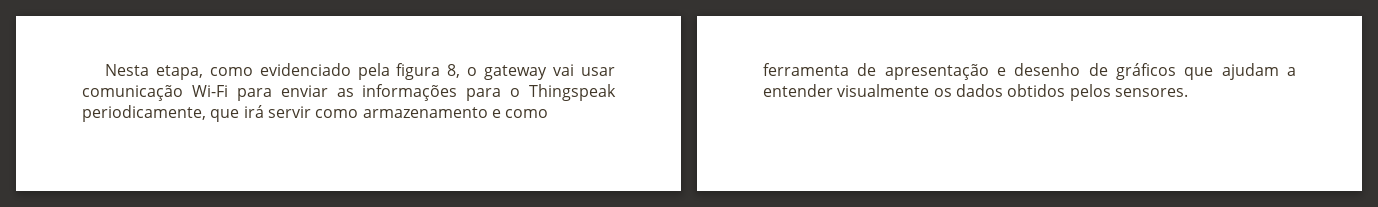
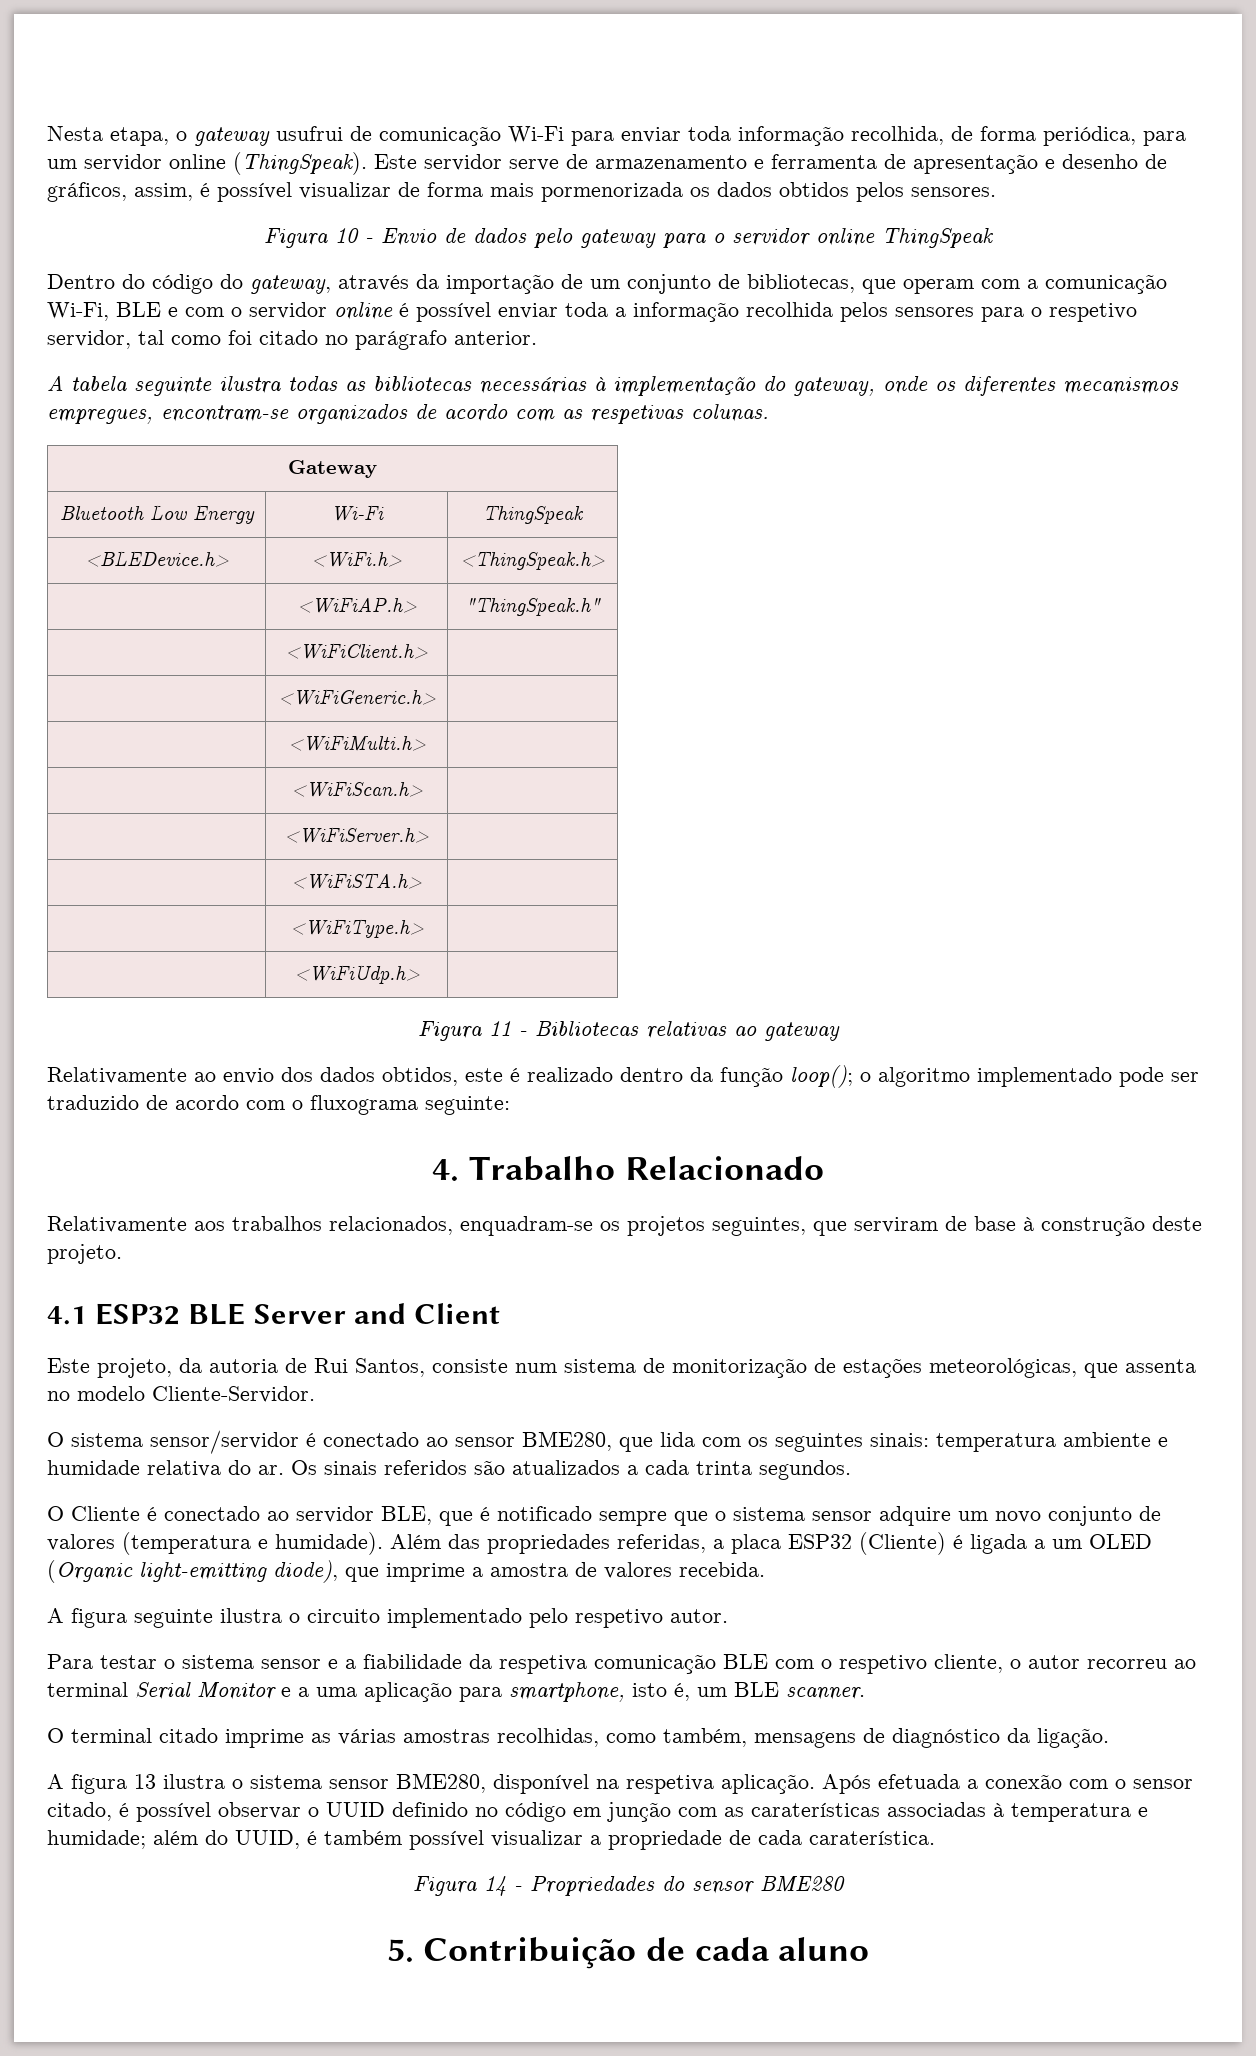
[209,63,615,80] [82,84,616,101] [82,105,359,122] como evidenciado pela figura 8, o gateway vai usar comunicação Wi-Fi para enviar as informações para o Thingspeak periodicamente, que irá servir como -> [176,126,1186,146] [47,152,588,175] o gateway usufrui de comunicação Wi-Fi para enviar toda informação recolhida, de forma periódica, para um servidor online (ThingSpeak). Este servidor serve de
[505,109,549,118] como -> (764, 164) none
[1116,63,1296,80] [763,84,930,97] gráficos que ajudam a entender visualmente -> [47,182,683,202] gráficos, assim, é possível visualizar de forma mais pormenorizada
(1188, 92) none -> [264,228,994,248] [47,274,1167,294] [47,302,1137,322] [47,330,537,350] [47,375,1179,396] [47,404,769,424] [288,460,377,478] [59,505,255,524] [330,505,384,521] [483,505,584,524] [84,551,229,567] [311,551,402,567] [460,551,605,570] [296,597,417,613] [465,597,601,616] [285,643,428,659] [277,689,436,705] [287,735,426,751] [290,781,423,797] [284,827,429,843] [291,873,422,889] [289,919,424,938] [293,965,420,984] [417,1021,840,1041] [47,1065,1199,1088] [47,1095,510,1115] [432,1156,824,1181] [47,1216,1202,1236] [47,1244,122,1264] [47,1303,501,1325] [47,1358,1196,1378] [47,1386,315,1403] [47,1430,1168,1454] [47,1460,851,1480] [47,1506,1161,1526] [47,1532,1152,1555] [47,1560,765,1583] [47,1608,728,1628] [47,1654,1196,1674] [47,1682,865,1702] [47,1728,1109,1748] [47,1773,1193,1794] [47,1802,1148,1822] [47,1830,935,1850] [413,1876,845,1896] [386,1937,870,1969] // Figura 10 - Envio de dados pelo gateway para o servidor online ThingSpeak // Dentro do código do gateway, através da importação de um conjunto de bibliotecas, que operam com a comunicação Wi-Fi, BLE e com o servidor online é possível enviar toda a informação recolhida pelos sensores para o respetivo servidor, tal como foi citado no parágrafo anterior. // A tabela seguinte ilustra todas as bibliotecas necessárias à implementação do gateway, onde os diferentes mecanismos empregues, encontram-se organizados de acordo com as respetivas colunas. // Gateway // Bluetooth Low Energy | Wi-Fi | ThingSpeak // <BLEDevice.h> | <WiFi.h> | <ThingSpeak.h> // | <WiFiAP.h> | "ThingSpeak.h" // | <WiFiClient.h> | // | <WiFiGeneric.h> | // | <WiFiMulti.h> | // | <WiFiScan.h> | // | <WiFiServer.h> | // | <WiFiSTA.h> | // | <WiFiType.h> | // | <WiFiUdp.h> | // Figura 11 - Bibliotecas relativas ao gateway // Relativamente ao envio dos dados obtidos, este é realizado dentro da função loop(); o algoritmo implementado pode ser traduzido de acordo com o fluxograma seguinte: // 4. Trabalho Relacionado // Relativamente aos trabalhos relacionados, enquadram-se os projetos seguintes, que serviram de base à construção deste projeto. // 4.1 ESP32 BLE Server and Client // Este projeto, da autoria de Rui Santos, consiste num sistema de monitorização de estações meteorológicas, que assenta no modelo Cliente-Servidor. // O sistema sensor/servidor é conectado ao sensor BME280, que lida com os seguintes sinais: temperatura ambiente e humidade relativa do ar. Os sinais referidos são atualizados a cada trinta segundos. // O Cliente é conectado ao servidor BLE, que é notificado sempre que o sistema sensor adquire um novo conjunto de valores (temperatura e humidade). Além das propriedades referidas, a placa ESP32 (Cliente) é ligada a um OLED (Organic light-emitting diode), que imprime a amostra de valores recebida. // A figura seguinte ilustra o circuito implementado pelo respetivo autor. // Para testar o sistema sensor e a fiabilidade da respetiva comunicação BLE com o respetivo cliente, o autor recorreu ao terminal Serial Monitor e a uma aplicação para smartphone, isto é, um BLE scanner. // O terminal citado imprime as várias amostras recolhidas, como também, mensagens de diagnóstico da ligação. // A figura 13 ilustra o sistema sensor BME280, disponível na respetiva aplicação. Após efetuada a conexão com o sensor citado, é possível observar o UUID definido no código em junção com as caraterísticas associadas à temperatura e humidade; além do UUID, é também possível visualizar a propriedade de cada caraterística. // Figura 14 - Propriedades do sensor BME280 // 5. Contribuição de cada aluno

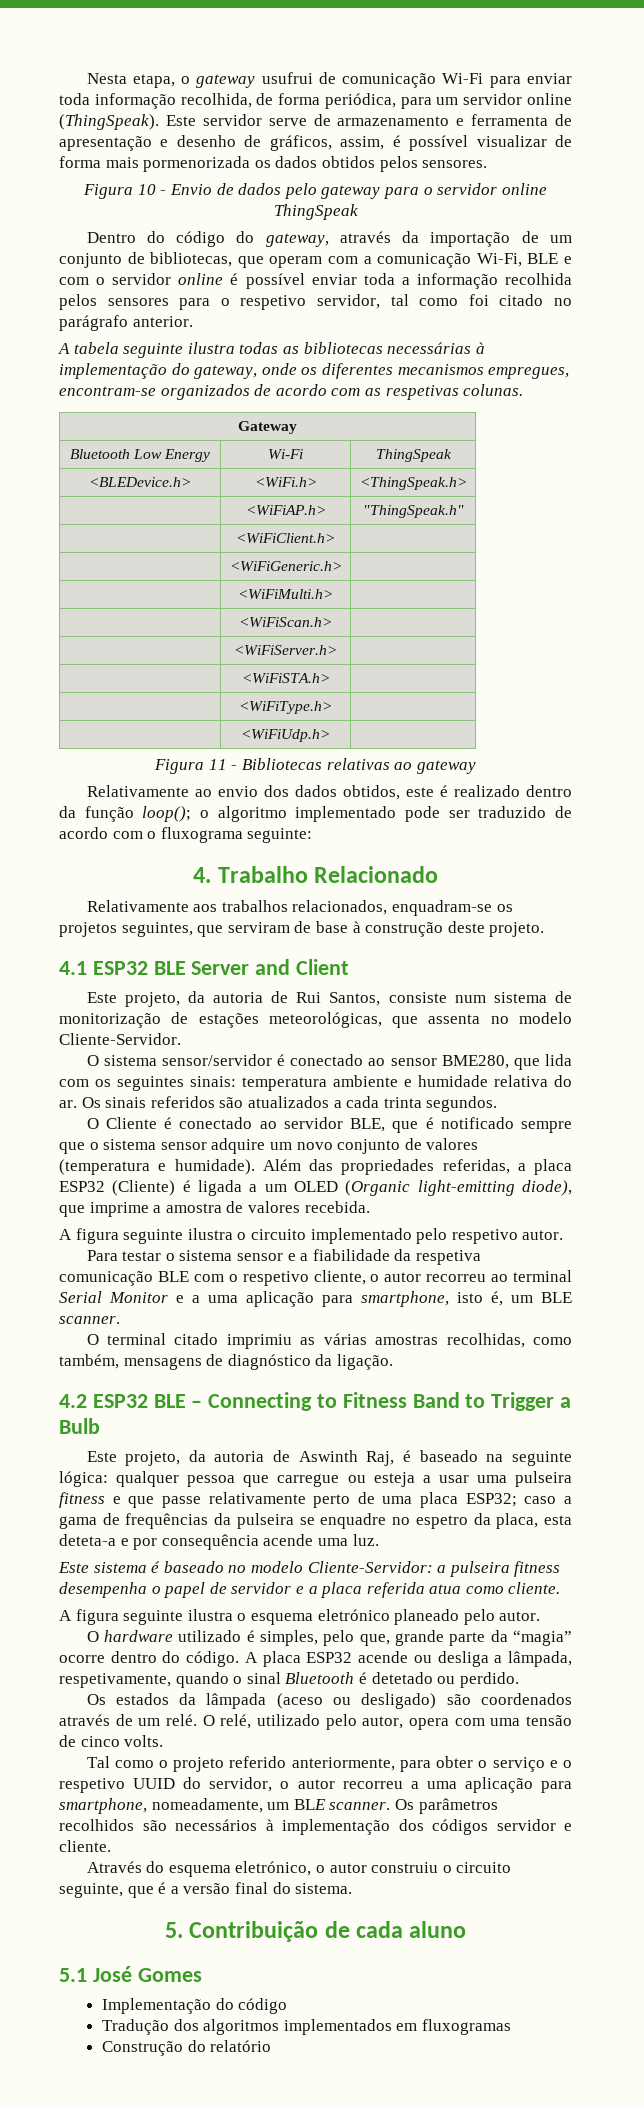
[225,1729,304,1748] imprime -> [226,1334,292,1349] imprimiu
[47,1773,1193,1794] [47,1802,1148,1822] [47,1830,935,1850] [413,1876,845,1896] // A figura 13 ilustra o sistema sensor BME280, disponível na respetiva aplicação. Após efetuada a conexão com o sensor citado, é possível observar o UUID definido no código em junção com as caraterísticas associadas à temperatura e humidade; além do UUID, é também possível visualizar a propriedade de cada caraterística. // Figura 14 - Propriedades do sensor BME280 -> [59,1392,572,1411] [59,1418,100,1434] [86,1450,572,1466] [59,1471,573,1487] [59,1492,572,1508] [59,1513,572,1529] [59,1534,379,1550] [58,1561,561,1577] [59,1582,561,1598] [59,1609,541,1625] [86,1630,573,1646] [59,1651,572,1667] [59,1672,519,1688] [86,1693,572,1709] [59,1714,572,1730] [59,1735,164,1747] [86,1756,572,1772] [59,1777,573,1793] [59,1798,498,1814] [59,1819,572,1835] [59,1840,111,1852] [86,1861,512,1877] [59,1882,353,1898] // 4.2 ESP32 BLE – Connecting to Fitness Band to Trigger a Bulb // Este projeto, da autoria de Aswinth Raj, é baseado na seguinte lógica: qualquer pessoa que carregue ou esteja a usar uma pulseira fitness e que passe relativamente perto de uma placa ESP32; caso a gama de frequências da pulseira se enquadre no espetro da placa, esta deteta-a e por consequência acende uma luz. // Este sistema é baseado no modelo Cliente-Servidor: a pulseira fitness desempenha o papel de servidor e a placa referida atua como cliente. // A figura seguinte ilustra o esquema eletrónico planeado pelo autor. // O hardware utilizado é simples, pelo que, grande parte da “magia” ocorre dentro do código. A placa ESP32 acende ou desliga a lâmpada, respetivamente, quando o sinal Bluetooth é detetado ou perdido. // Os estados da lâmpada (aceso ou desligado) são coordenados através de um relé. O relé, utilizado pelo autor, opera com uma tensão de cinco volts. // Tal como o projeto referido anteriormente, para obter o serviço e o respetivo UUID do servidor, o autor recorreu a uma aplicação para smartphone, nomeadamente, um BLE scanner. Os parâmetros recolhidos são necessários à implementação dos códigos servidor e cliente. // Através do esquema eletrónico, o autor construiu o circuito seguinte, que é a versão final do sistema.
(870, 1949) none -> [59,1966,202,1982] [102,1998,288,2014] [102,2019,511,2035] [102,2040,272,2056] // 5.1 José Gomes // Implementação do código // Tradução dos algoritmos implementados em fluxogramas // Construção do relatório

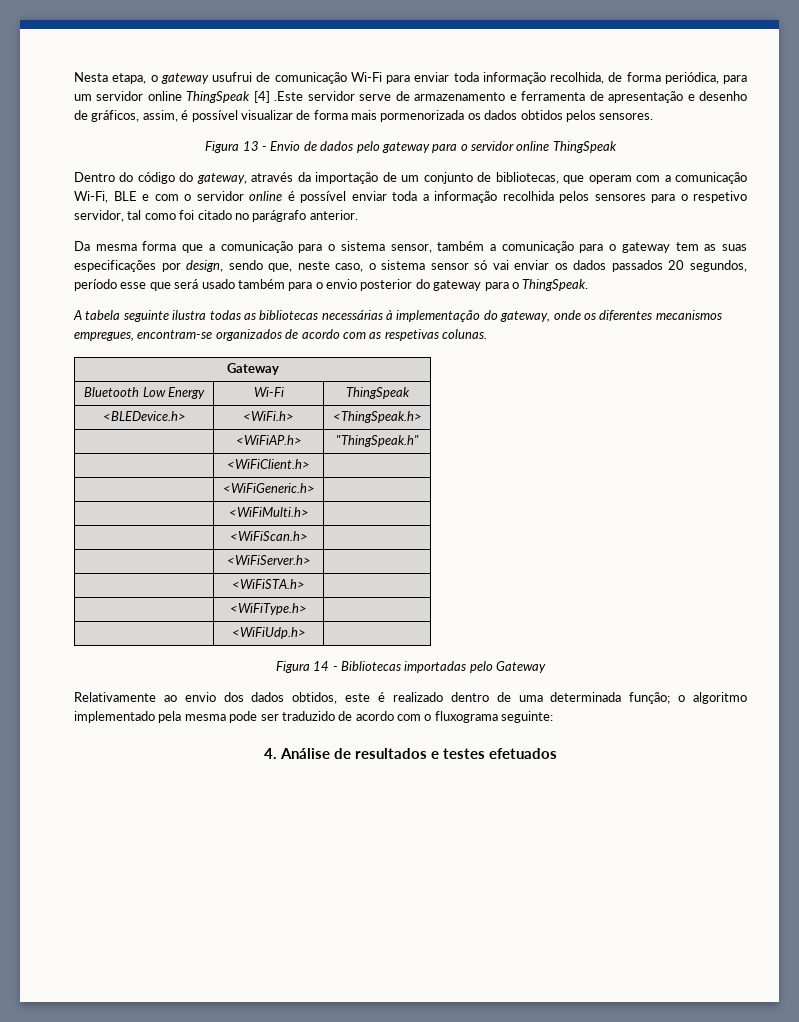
[59,114,196,130] (ThingSpeak). Este -> [186,91,304,103] ThingSpeak [4] .Este
[137,184,156,195] 10 -> [242,141,259,151] 13
(193, 321) none -> [74,241,747,253] [74,260,747,272] [74,279,589,291] // Da mesma forma que a comunicação para o sistema sensor, também a comunicação para o gateway tem as suas especificações por design, sendo que, neste caso, o sistema sensor só vai enviar os dados passados 20 segundos, período esse que será usado também para o envio posterior do gateway para o ThingSpeak.
[208,759,227,770] 11 -> [313,661,330,671] 14
[326,758,476,774] relativas ao gateway -> [404,661,547,673] importadas pelo Gateway
[59,806,192,822] da função loop(); -> [496,692,671,704] de uma determinada função;
(397, 814) none -> [158,711,226,723] pela mesma
[217,866,438,883] [86,900,513,916] [59,921,545,937] [59,959,350,975] [86,991,572,1007] [59,1012,572,1028] [59,1033,181,1045] [86,1054,573,1070] [59,1075,572,1091] [59,1096,498,1112] [86,1117,572,1133] [59,1138,479,1154] [59,1159,572,1175] [59,1180,572,1196] [59,1201,370,1217] [59,1228,564,1244] [86,1249,481,1265] [59,1270,572,1286] [59,1291,572,1307] [59,1316,120,1324] [86,1333,572,1349] [59,1354,393,1370] [59,1392,572,1411] [59,1418,100,1434] [86,1450,572,1466] [59,1471,573,1487] [59,1492,572,1508] [59,1513,572,1529] [59,1534,379,1550] [58,1561,561,1577] [59,1582,561,1598] [59,1609,541,1625] [86,1630,573,1646] [59,1651,572,1667] [59,1672,519,1688] [86,1693,572,1709] [59,1714,572,1730] [59,1735,164,1747] [86,1756,572,1772] [59,1777,573,1793] [59,1798,498,1814] [59,1819,572,1835] [59,1840,111,1852] [86,1861,512,1877] [59,1882,353,1898] [164,1921,467,1942] [59,1966,202,1982] [102,1998,288,2014] [102,2019,511,2035] [102,2040,272,2056] Trabalho Relacionado // Relativamente aos trabalhos relacionados, enquadram-se os projetos seguintes, que serviram de base à construção deste projeto. // 4.1 ESP32 BLE Server and Client // Este projeto, da autoria de Rui Santos, consiste num sistema de monitorização de estações meteorológicas, que assenta no modelo Cliente-Servidor. // O sistema sensor/servidor é conectado ao sensor BME280, que lida com os seguintes sinais: temperatura ambiente e humidade relativa do ar. Os sinais referidos são atualizados a cada trinta segundos. // O Cliente é conectado ao servidor BLE, que é notificado sempre que o sistema sensor adquire um novo conjunto de valores (temperatura e humidade). Além das propriedades referidas, a placa ESP32 (Cliente) é ligada a um OLED (Organic light-emitting diode), que imprime a amostra de valores recebida. // A figura seguinte ilustra o circuito implementado pelo respetivo autor. // Para testar o sistema sensor e a fiabilidade da respetiva comunicação BLE com o respetivo cliente, o autor recorreu ao terminal Serial Monitor e a uma aplicação para smartphone, isto é, um BLE scanner. // O terminal citado imprimiu as várias amostras recolhidas, como também, mensagens de diagnóstico da ligação. // 4.2 ESP32 BLE – Connecting to Fitness Band to Trigger a Bulb // Este projeto, da autoria de Aswinth Raj, é baseado na seguinte lógica: qualquer pessoa que carregue ou esteja a usar uma pulseira fitness e que passe relativamente perto de uma placa ESP32; caso a gama de frequências da pulseira se enquadre no espetro da placa, esta deteta-a e por consequência acende uma luz. // Este sistema é baseado no modelo Cliente-Servidor: a pulseira fitness desempenha o papel de servidor e a placa referida atua como cliente. // A figura seguinte ilustra o esquema eletrónico planeado pelo autor. // O hardware utilizado é simples, pelo que, grande parte da “magia” ocorre dentro do código. A placa ESP32 acende ou desliga a lâmpada, respetivamente, quando o sinal Bluetooth é detetado ou perdido. // Os estados da lâmpada (aceso ou desligado) são coordenados através de um relé. O relé, utilizado pelo autor, opera com uma tensão de cinco volts. // Tal como o projeto referido anteriormente, para obter o serviço e o respetivo UUID do servidor, o autor recorreu a uma aplicação para smartphone, nomeadamente, um BLE scanner. Os parâmetros recolhidos são necessários à implementação dos códigos servidor e cliente. // Através do esquema eletrónico, o autor construiu o circuito seguinte, que é a versão final do sistema. // 5. Contribuição de cada aluno // 5.1 José Gomes // Implementação do código // Tradução dos algoritmos implementados em fluxogramas // Construção do relatório -> [280,748,557,759] Análise de resultados e testes efetuados

